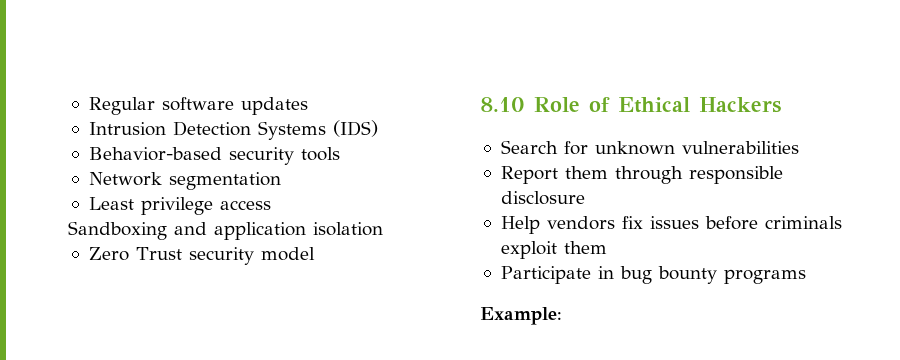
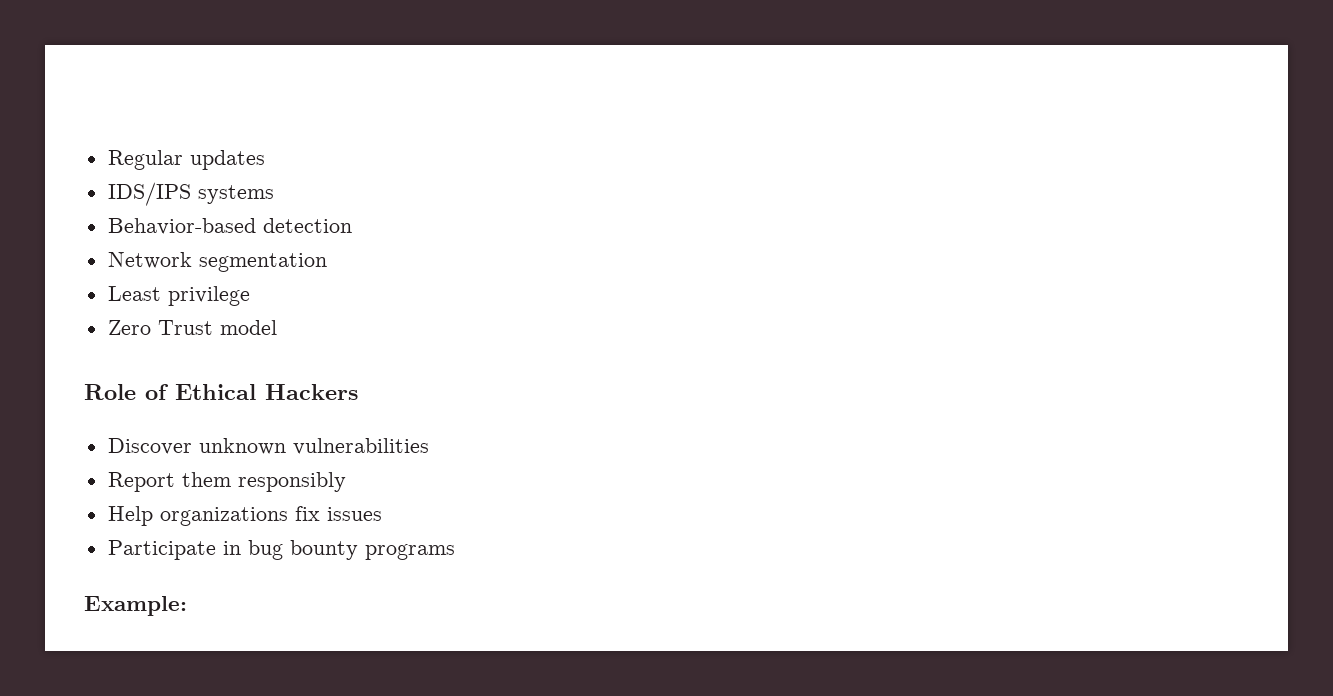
[161,97,234,111] software -> (183, 160) none
[88,120,378,140] Intrusion Detection Systems (IDS) -> [107,182,274,206] IDS/IPS systems
[228,147,340,165] security tools -> [262,218,352,233] detection
[219,200,271,210] [68,221,383,240] access // Sandboxing and application isolation -> (250, 296) none
[188,247,254,265] security -> (213, 327) none
[480,97,525,112] 8.10 -> (277, 327) none
[500,140,588,155] Search for -> [107,438,192,455] Discover
[614,166,783,184] [500,191,585,205] through responsible disclosure -> [237,472,346,492] responsibly
[546,216,615,230] vendors -> [159,507,288,526] organizations
[704,216,842,230] [500,241,607,259] before criminals exploit them -> (382, 514) none

